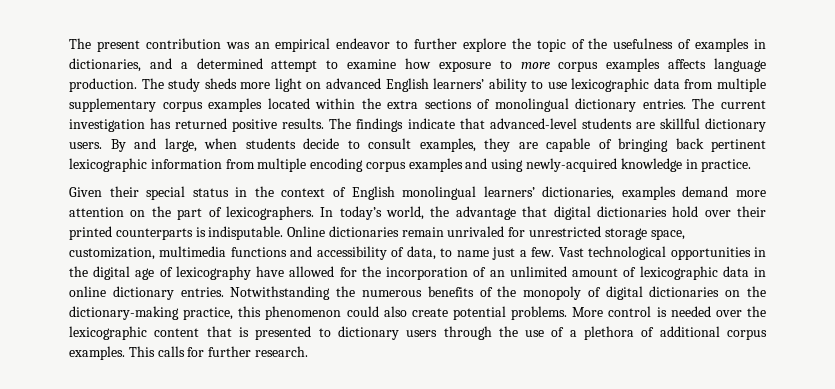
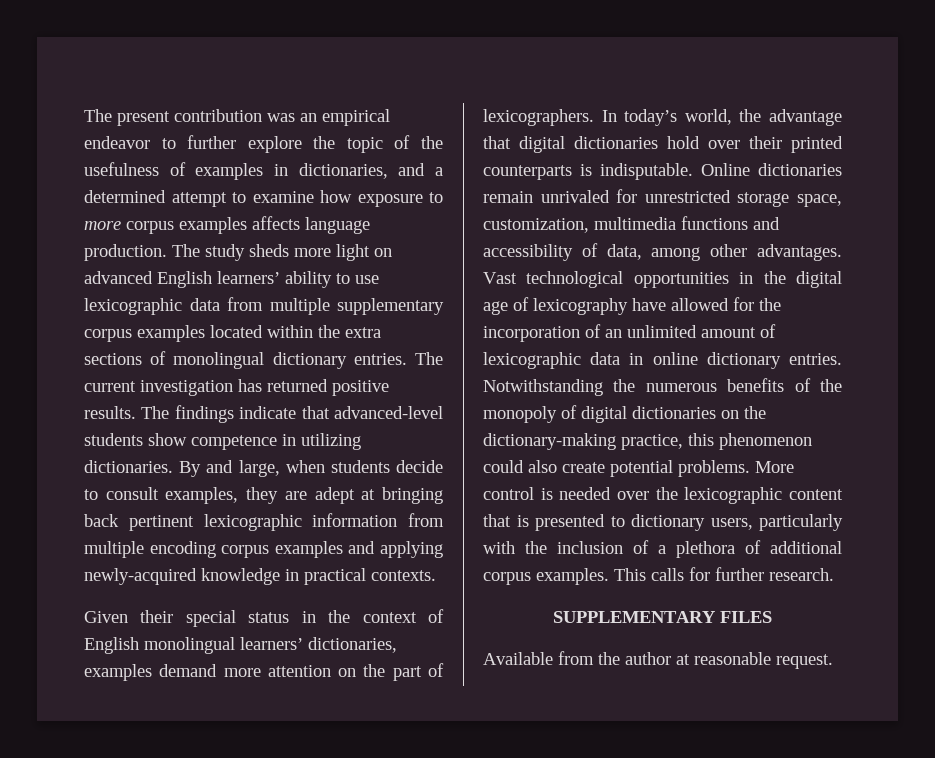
[635,118,767,132] [69,142,102,149] are skillful dictionary users. -> [148,433,361,450] [84,460,173,473] show competence in utilizing dictionaries.
[546,138,612,152] capable of -> [314,487,376,504] adept at
[491,159,524,172] using -> [380,541,443,558] applying
[701,159,752,172] practice. -> [304,568,436,585] practical contexts.
[440,247,555,260] to name just a few. -> [651,244,842,261] among other advantages.
[406,326,545,340] users through the use -> [710,514,843,531] [483,541,623,554] users, particularly with the inclusion
(308, 351) none -> [553,611,772,623] [483,651,833,669] // SUPPLEMENTARY FILES // Available from the author at reasonable request.

